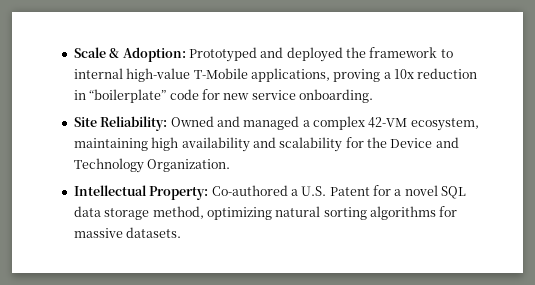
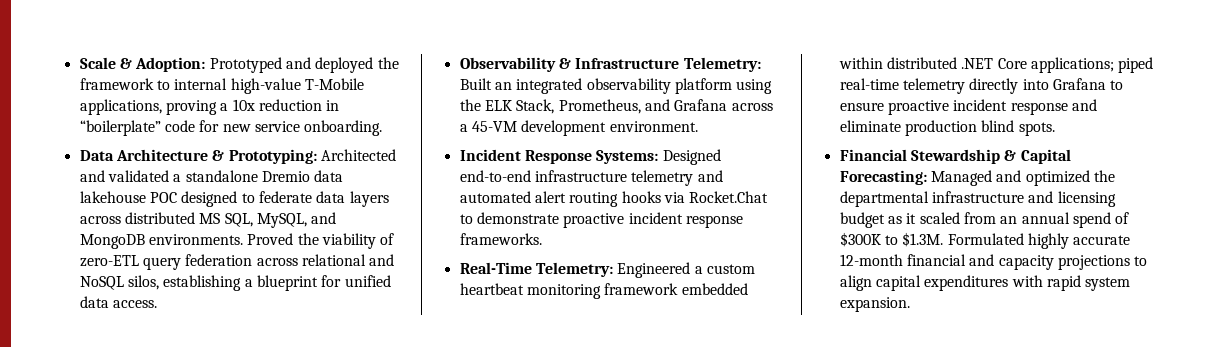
[73,116,479,131] [73,137,459,152] [73,158,231,173] [73,185,467,200] [73,206,458,220] [73,227,182,238] Site Reliability: Owned and managed a complex 42-VM ecosystem, maintaining high availability and scalability for the Device and Technology Organization. // Intellectual Property: Co-authored a U.S. Patent for a novel SQL data storage method, optimizing natural sorting algorithms for massive datasets. -> [79,149,396,164] [79,170,344,182] [79,191,389,207] [79,212,337,228] [79,233,395,249] [79,254,395,270] [79,275,391,291] [79,296,157,308] [459,57,761,72] [459,78,773,94] [459,99,773,114] [459,120,698,136] [459,149,721,165] [459,170,723,186] [459,191,769,207] [459,212,743,228] [459,233,542,245] [459,262,755,278] [459,283,748,299] [838,57,1154,73] [839,78,1124,94] [839,99,1097,115] [839,120,1055,136] [839,149,1071,164] [839,170,1115,186] [839,191,1116,207] [839,212,1130,228] [839,232,1131,249] [839,254,1148,270] [839,275,1131,291] [839,297,910,312] Data Architecture & Prototyping: Architected and validated a standalone Dremio data lakehouse POC designed to federate data layers across distributed MS SQL, MySQL, and MongoDB environments. Proved the viability of zero-ETL query federation across relational and NoSQL silos, establishing a blueprint for unified data access. // Observability & Infrastructure Telemetry: Built an integrated observability platform using the ELK Stack, Prometheus, and Grafana across a 45-VM development environment. // Incident Response Systems: Designed end-to-end infrastructure telemetry and automated alert routing hooks via Rocket.Chat to demonstrate proactive incident response frameworks. // Real-Time Telemetry: Engineered a custom heartbeat monitoring framework embedded within distributed .NET Core applications; piped real-time telemetry directly into Grafana to ensure proactive incident response and eliminate production blind spots. // Financial Stewardship & Capital Forecasting: Managed and optimized the departmental infrastructure and licensing budget as it scaled from an annual spend of $300K to $1.3M. Formulated highly accurate 12-month financial and capacity projections to align capital expenditures with rapid system expansion.

